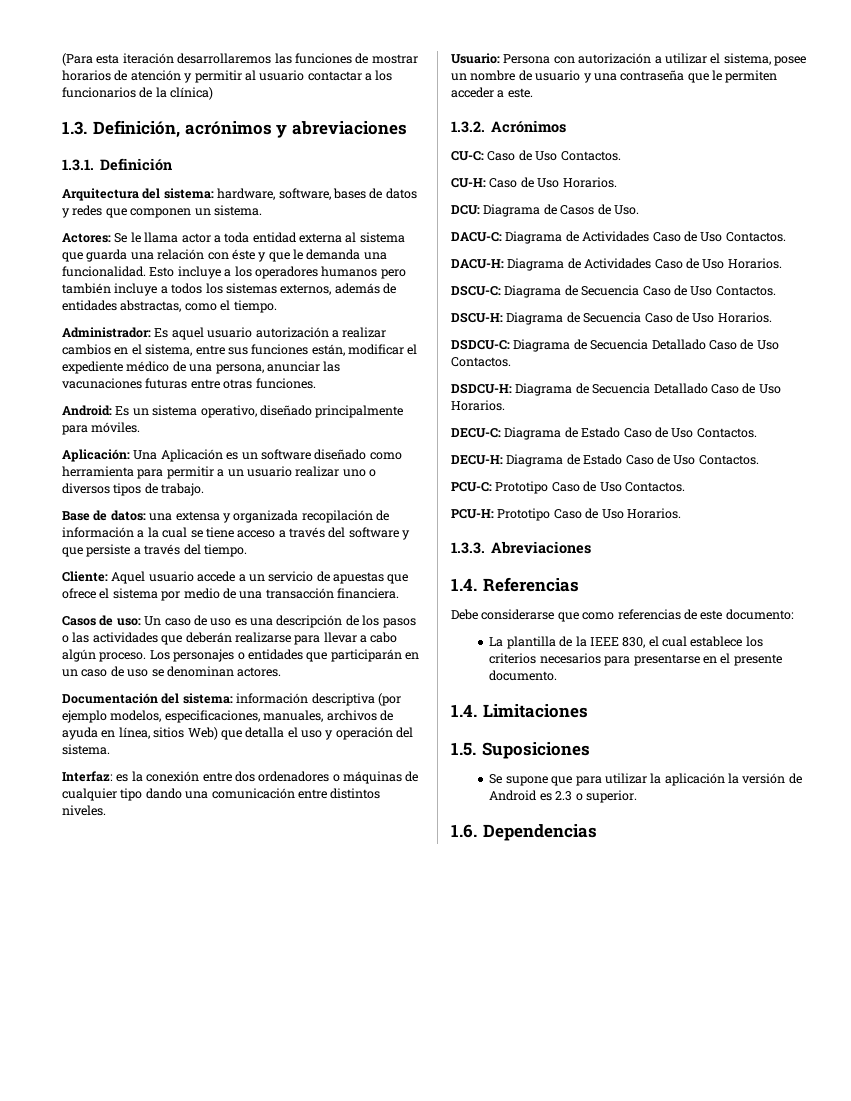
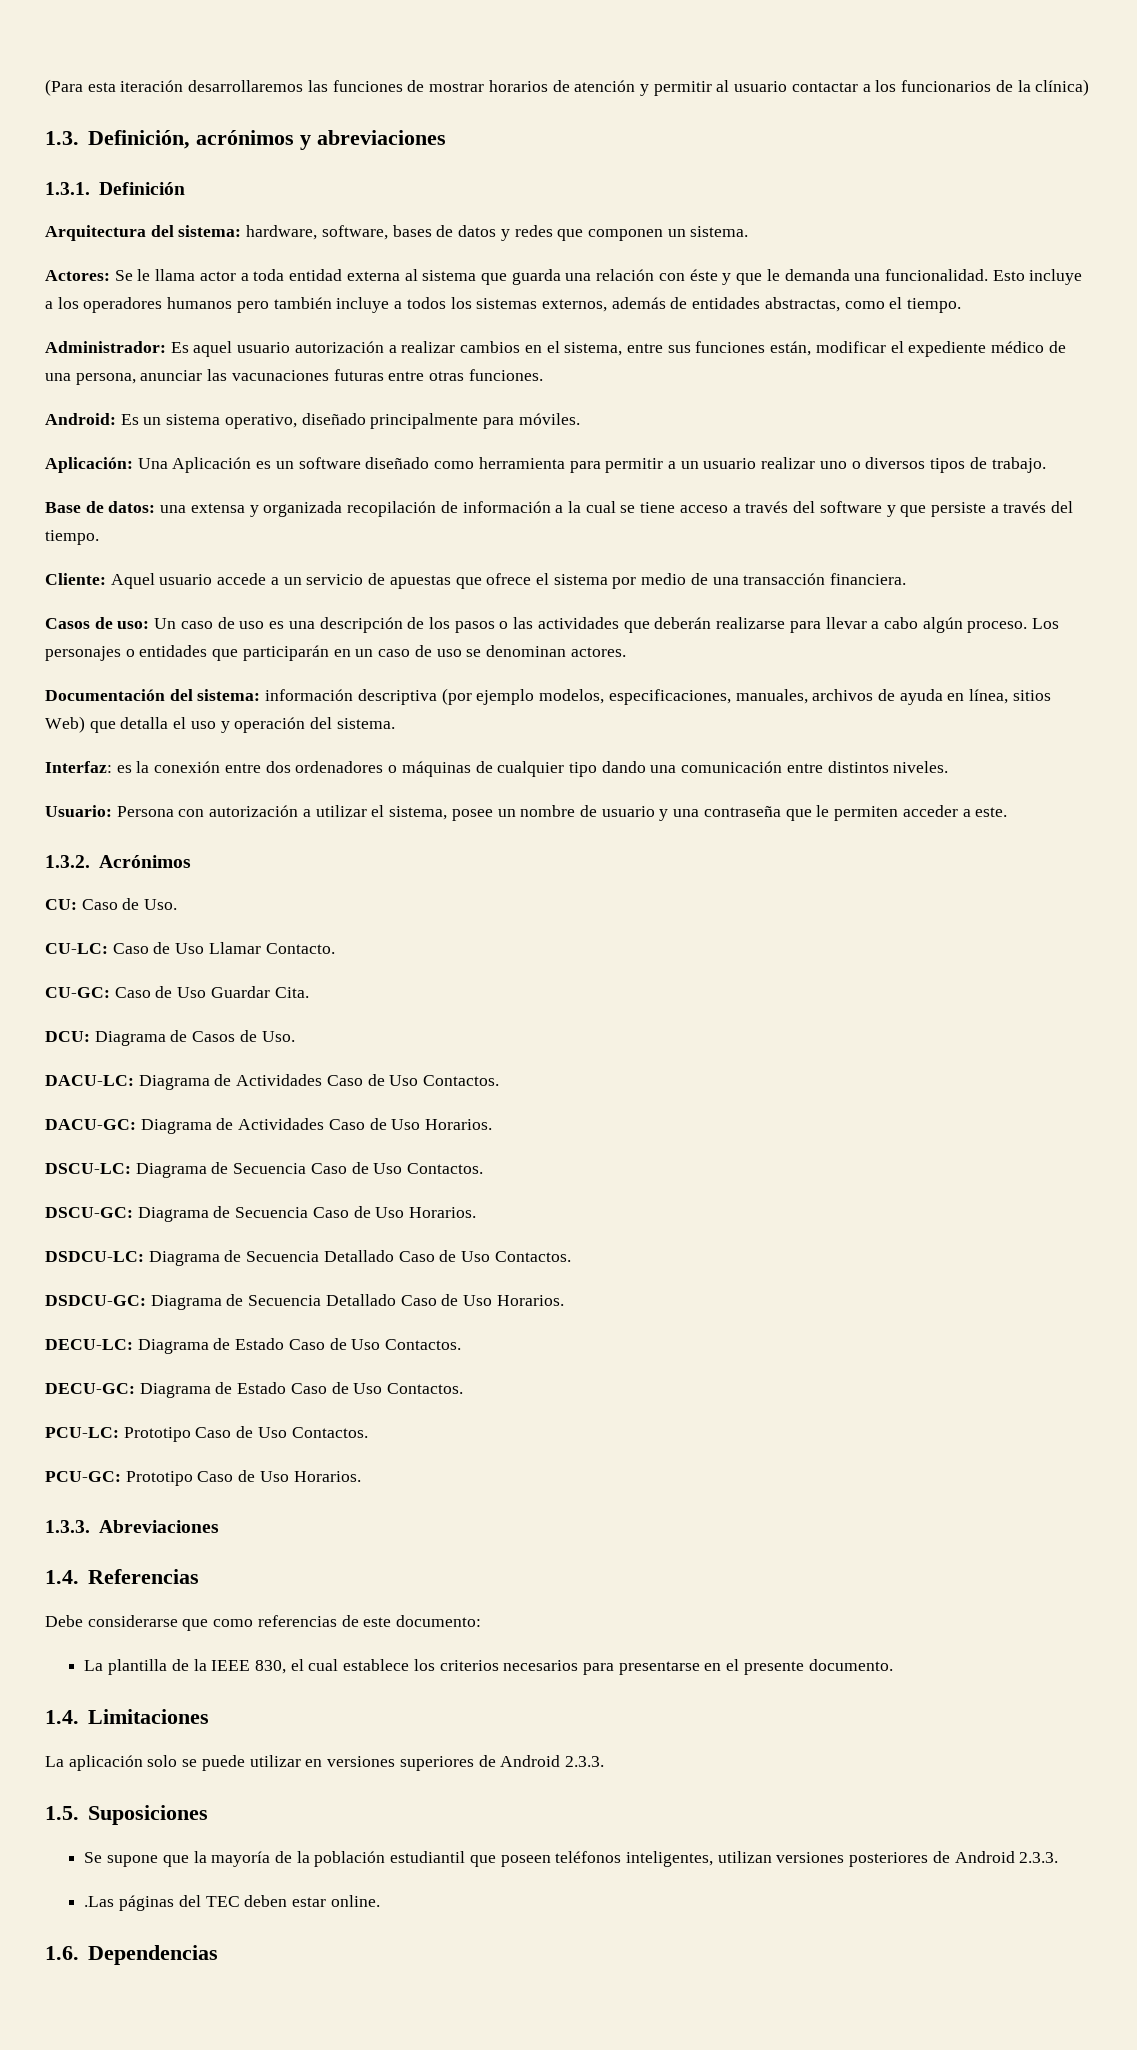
[451,150,621,161] [451,177,617,188] CU-C: Caso de Uso Contactos. // CU-H: Caso de Uso Horarios. -> [45,898,178,910] [45,942,335,954] [45,986,309,998] CU: Caso de Uso. // CU-LC: Caso de Uso Llamar Contacto. // CU-GC: Caso de Uso Guardar Cita.
[451,232,502,242] DACU-C: -> [45,1075,134,1086] DACU-LC:
[451,259,504,269] DACU-H: -> [45,1119,136,1130] DACU-GC:
[451,285,501,296] DSCU-C: -> [45,1163,131,1174] DSCU-LC:
[451,312,503,323] DSCU-H: -> [45,1207,133,1218] DSCU-GC:
[451,339,510,350] DSDCU-C: -> [45,1251,144,1262] DSDCU-LC:
[451,383,512,394] DSDCU-H: -> [45,1295,146,1306] DSDCU-GC:
[451,427,757,440] [451,454,759,467] [451,482,492,492] DECU-C: Diagrama de Estado Caso de Uso Contactos. // DECU-H: Diagrama de Estado Caso de Uso Contactos. // PCU-C: -> [45,1338,462,1354] [45,1382,464,1398] [45,1427,119,1438] DECU-LC: Diagrama de Estado Caso de Uso Contactos. // DECU-GC: Diagrama de Estado Caso de Uso Contactos. // PCU-LC:
[451,509,494,519] PCU-H: -> [45,1471,121,1482] PCU-GC:
(589, 711) none -> [45,1755,604,1771] // La aplicación solo se puede utilizar en versiones superiores de Android 2.3.3.
[575,773,802,786] [489,790,637,803] para utilizar la aplicación la versión de Android es 2.3 o superior. -> [193,1851,1059,1867] [84,1895,380,1911] la mayoría de la población estudiantil que poseen teléfonos inteligentes, utilizan versiones posteriores de Android 2.3.3. // .Las páginas del TEC deben estar online.

